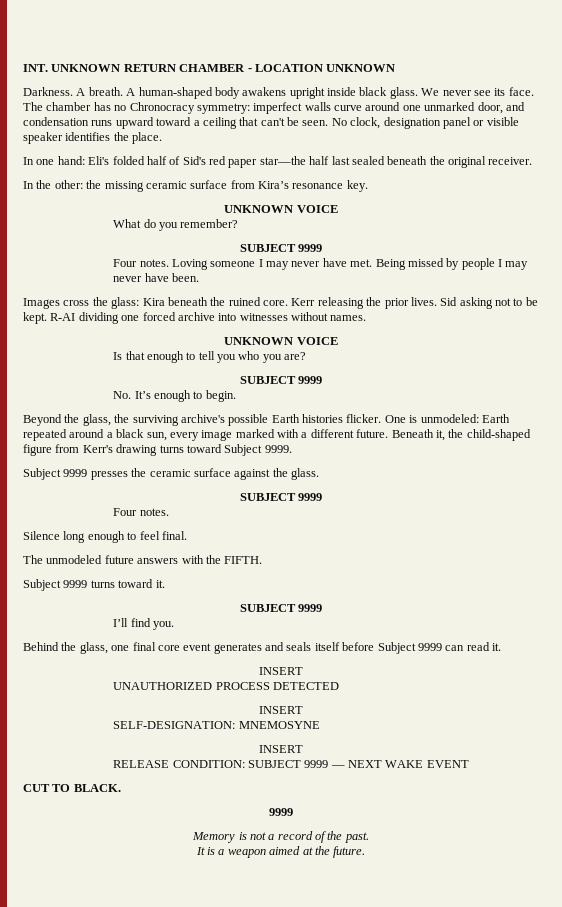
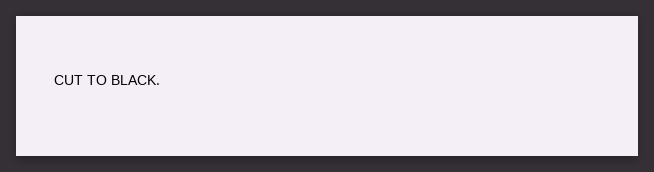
[23,64,396,72] [23,87,534,99] [23,102,525,114] [23,117,519,129] [23,132,163,144] [23,156,533,168] [23,180,368,192] [224,205,338,213] [113,219,239,231] [239,244,323,252] [113,258,529,270] [113,273,199,282] [23,297,538,309] [23,312,367,324] [224,337,338,345] [113,351,307,363] [239,376,323,384] [113,390,236,402] [23,414,510,426] [23,429,531,441] [23,444,292,456] [23,468,319,480] [239,493,323,501] [113,508,169,516] [23,531,187,543] [23,555,263,564] [23,579,165,591] [239,604,323,612] [113,618,174,630] [23,642,501,654] [259,667,303,675] [113,682,339,690] [259,706,303,714] [113,721,320,729] [259,745,303,753] [113,760,469,768] [23,784,121,792] [269,808,293,816] [192,831,369,843] [195,846,366,858] INT. UNKNOWN RETURN CHAMBER - LOCATION UNKNOWN // Darkness. A breath. A human-shaped body awakens upright inside black glass. We never see its face. The chamber has no Chronocracy symmetry: imperfect walls curve around one unmarked door, and condensation runs upward toward a ceiling that can't be seen. No clock, designation panel or visible speaker identifies the place. // In one hand: Eli's folded half of Sid's red paper star—the half last sealed beneath the original receiver. // In the other: the missing ceramic surface from Kira’s resonance key. // UNKNOWN VOICE // What do you remember? // SUBJECT 9999 // Four notes. Loving someone I may never have met. Being missed by people I may never have been. // Images cross the glass: Kira beneath the ruined core. Kerr releasing the prior lives. Sid asking not to be kept. R-AI dividing one forced archive into witnesses without names. // UNKNOWN VOICE // Is that enough to tell you who you are? // SUBJECT 9999 // No. It’s enough to begin. // Beyond the glass, the surviving archive's possible Earth histories flicker. One is unmodeled: Earth repeated around a black sun, every image marked with a different future. Beneath it, the child-shaped figure from Kerr's drawing turns toward Subject 9999. // Subject 9999 presses the ceramic surface against the glass. // SUBJECT 9999 // Four notes. // Silence long enough to feel final. // The unmodeled future answers with the FIFTH. // Subject 9999 turns toward it. // SUBJECT 9999 // I’ll find you. // Behind the glass, one final core event generates and seals itself before Subject 9999 can read it. // INSERT // UNAUTHORIZED PROCESS DETECTED // INSERT // SELF-DESIGNATION: MNEMOSYNE // INSERT // RELEASE CONDITION: SUBJECT 9999 — NEXT WAKE EVENT // CUT TO BLACK. // 9999 // Memory is not a record of the past. // It is a weapon aimed at the future. -> [54,75,160,85] CUT TO BLACK.

